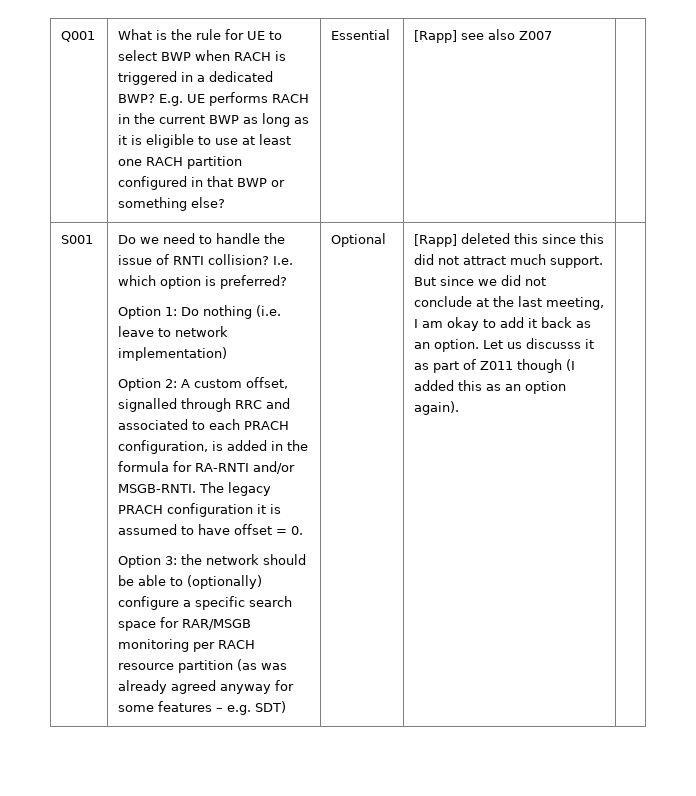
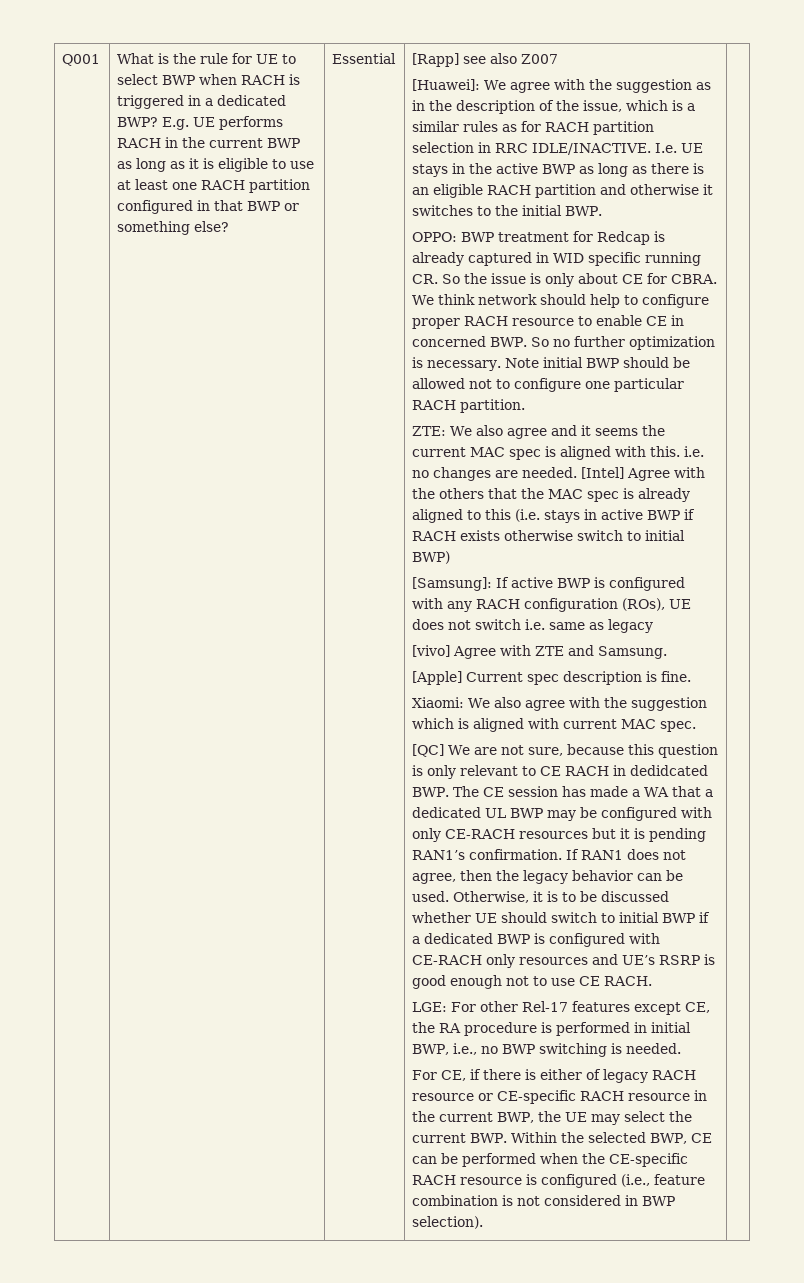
[61,235,94,244] [118,233,286,244] [118,254,294,265] [118,275,288,289] [118,305,282,319] [118,326,229,337] [118,347,228,361] [118,377,289,391] [118,398,291,412] [118,419,290,430] [118,440,309,454] [118,461,296,474] [118,482,272,496] [118,503,282,517] [118,524,304,535] [118,554,307,568] [118,575,263,589] [118,596,293,610] [118,617,252,631] [118,639,256,652] [118,659,288,673] [118,680,295,694] [118,701,287,715] [331,233,387,247] [414,233,605,247] [414,254,604,268] [414,275,547,286] [414,296,605,310] [414,317,592,331] [414,338,595,352] [414,359,576,373] [414,380,567,394] [414,401,460,415] | // S001 | Do we need to handle the issue of RNTI collision? I.e. which option is preferred? // Option 1: Do nothing (i.e. leave to network implementation) // Option 2: A custom offset, signalled through RRC and associated to each PRACH configuration, is added in the formula for RA-RNTI and/or MSGB-RNTI. The legacy PRACH configuration it is assumed to have offset = 0. // Option 3: the network should be able to (optionally) configure a specific search space for RAR/MSGB monitoring per RACH resource partition (as was already agreed anyway for some features – e.g. SDT) | Optional | [Rapp] deleted this since this did not attract much support. But since we did not conclude at the last meeting, I am okay to add it back as an option. Let us discusss it as part of Z011 though (I added this as an option again). -> [412,79,712,93] [412,100,696,114] [412,121,655,135] [412,142,704,155] [412,163,705,177] [412,184,714,198] [412,205,603,216] [412,231,666,245] [412,252,702,266] [412,273,718,287] [412,294,710,308] [412,315,685,329] [412,336,716,350] [412,357,691,371] [412,378,685,392] [412,399,526,413] [412,425,666,439] [412,446,705,460] [412,467,706,481] [412,488,691,502] [412,509,696,523] [412,530,686,541] [412,551,451,564] [412,577,686,591] [412,598,692,612] [412,619,654,633] [412,645,668,659] [412,671,692,685] [412,697,708,711] [412,718,697,732] [412,744,719,758] [412,765,709,779] [412,786,714,797] [412,807,713,821] [412,828,707,842] [412,849,687,860] [412,870,684,884] [412,891,670,903] [412,912,711,923] [412,933,661,947] [412,954,716,968] [412,975,653,989] [412,1001,711,1015] [412,1022,692,1036] [412,1043,682,1057] [412,1069,697,1083] [412,1090,708,1104] [412,1111,693,1125] [412,1132,713,1144] [412,1153,689,1167] [412,1174,706,1188] [412,1195,676,1206] [412,1216,484,1229] // [Huawei]: We agree with the suggestion as in the description of the issue, which is a similar rules as for RACH partition selection in RRC IDLE/INACTIVE. I.e. UE stays in the active BWP as long as there is an eligible RACH partition and otherwise it switches to the initial BWP. // OPPO: BWP treatment for Redcap is already captured in WID specific running CR. So the issue is only about CE for CBRA. We think network should help to configure proper RACH resource to enable CE in concerned BWP. So no further optimization is necessary. Note initial BWP should be allowed not to configure one particular RACH partition. // ZTE: We also agree and it seems the current MAC spec is aligned with this. i.e. no changes are needed. [Intel] Agree with the others that the MAC spec is already aligned to this (i.e. stays in active BWP if RACH exists otherwise switch to initial BWP) // [Samsung]: If active BWP is configured with any RACH configuration (ROs), UE does not switch i.e. same as legacy // [vivo] Agree with ZTE and Samsung. // [Apple] Current spec description is fine. // Xiaomi: We also agree with the suggestion which is aligned with current MAC spec. // [QC] We are not sure, because this question is only relevant to CE RACH in dedidcated BWP. The CE session has made a WA that a dedicated UL BWP may be configured with only CE-RACH resources but it is pending RAN1’s confirmation. If RAN1 does not agree, then the legacy behavior can be used. Otherwise, it is to be discussed whether UE should switch to initial BWP if a dedicated BWP is configured with CE-RACH only resources and UE’s RSRP is good enough not to use CE RACH. // LGE: For other Rel-17 features except CE, the RA procedure is performed in initial BWP, i.e., no BWP switching is needed. // For CE, if there is either of legacy RACH resource or CE-specific RACH resource in the current BWP, the UE may select the current BWP. Within the selected BWP, CE can be performed when the CE-specific RACH resource is configured (i.e., feature combination is not considered in BWP selection).

